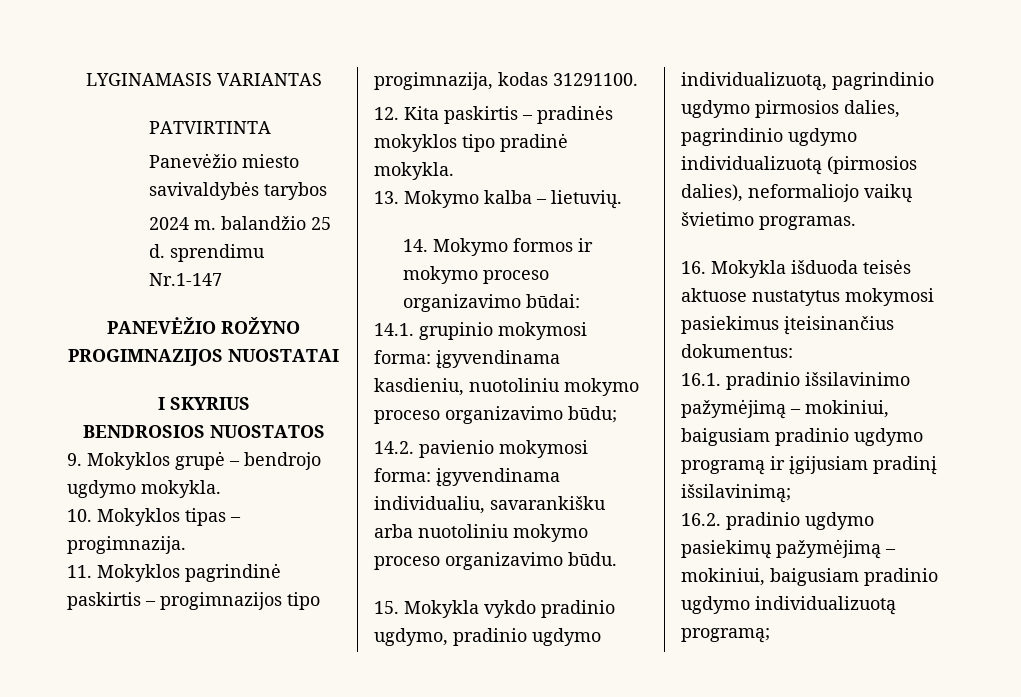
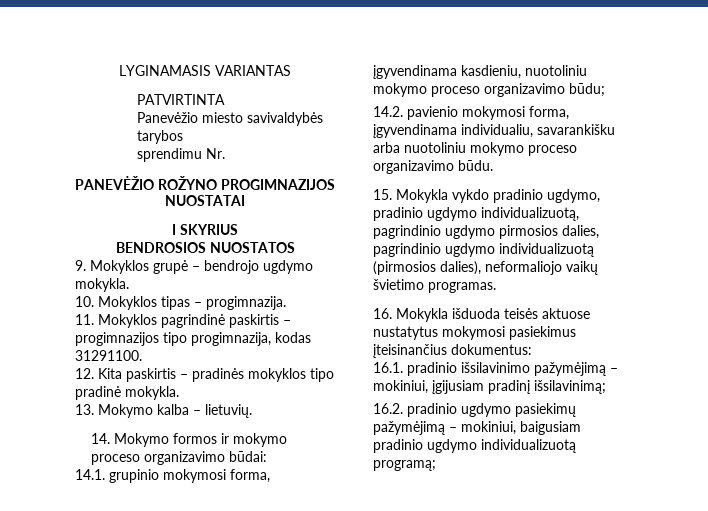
[148,216,331,230] [148,244,265,262] [148,273,222,286] 2024 m. balandžio 25 d. sprendimu Nr.1-147 -> [137,148,226,162] sprendimu Nr.
[374,350,431,364] forma: -> [230,469,270,483] forma,
[374,468,431,482] forma: -> [529,106,569,120] forma,
[681,428,923,446] [681,456,785,475] baigusiam pradinio ugdymo programą ir -> (428, 387) none

